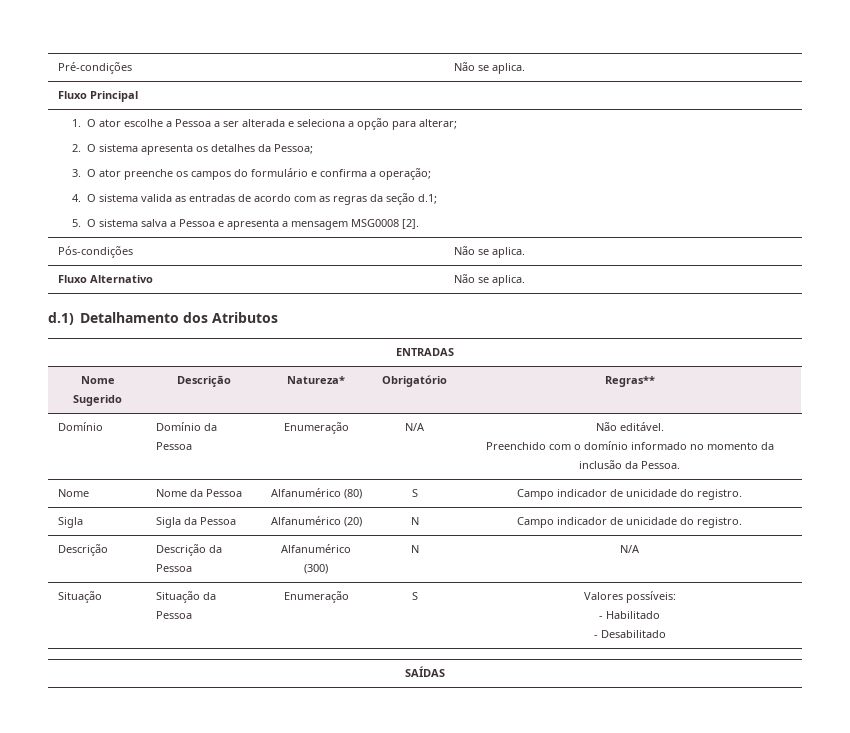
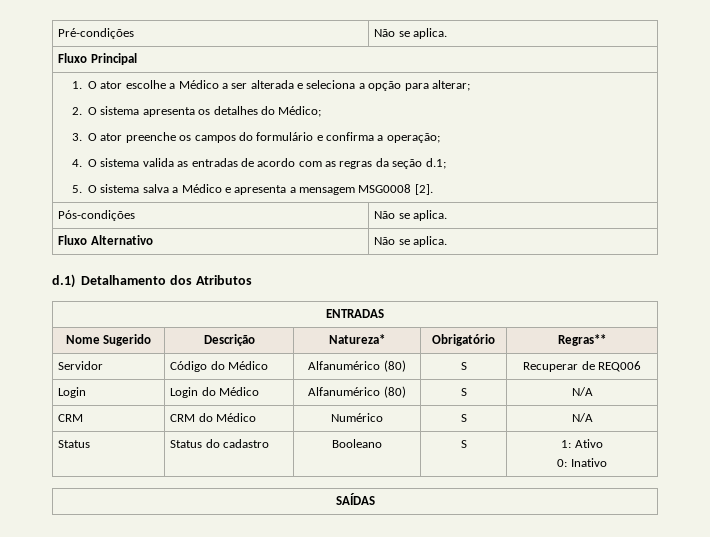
[174,119,211,127] Pessoa -> [178,80,219,89] Médico
[257,144,313,154] da Pessoa; -> [260,106,322,117] do Médico;
[178,219,215,227] Pessoa -> [181,184,222,193] Médico
[57,422,103,431] [155,422,217,431] [155,442,192,450] [283,422,349,434] [405,423,425,431] [595,422,664,431] [485,441,774,450] [579,460,680,469] [57,489,89,497] [155,489,242,497] [270,488,362,499] [411,489,418,497] [517,489,742,500] [57,517,83,528] [155,517,236,528] [270,516,362,527] [410,517,419,525] [517,517,742,528] [57,544,108,556] [155,544,222,556] [155,564,192,572] [281,544,351,553] [304,564,328,574] [410,545,419,553] [620,545,640,553] [57,591,102,603] [155,591,216,603] [155,611,192,619] [283,591,349,603] [411,592,418,600] [583,591,676,603] [599,611,660,619] [593,630,666,638] Domínio | Domínio da Pessoa | Enumeração | N/A | Não editável. // Preenchido com o domínio informado no momento da inclusão da Pessoa. // Nome | Nome da Pessoa | Alfanumérico (80) | S | Campo indicador de unicidade do registro. // Sigla | Sigla da Pessoa | Alfanumérico (20) | N | Campo indicador de unicidade do registro. // Descrição | Descrição da Pessoa | Alfanumérico (300) | N | N/A // Situação | Situação da Pessoa | Enumeração | S | Valores possíveis: // - Habilitado // - Desabilitado -> [58,361,104,370] [170,361,269,372] [308,360,406,372] [460,362,467,370] [523,361,641,372] [58,387,87,398] [170,387,260,398] [308,386,406,398] [460,388,467,396] [571,387,593,396] [58,414,84,422] [170,413,257,422] [331,413,383,422] [460,414,467,422] [571,413,593,422] [58,440,91,448] [170,439,270,448] [332,439,382,448] [460,440,467,448] [561,439,603,448] [557,458,607,467] Servidor | Código do Médico | Alfanumérico (80) | S | Recuperar de REQ006 // Login | Login do Médico | Alfanumérico (80) | S | N/A // CRM | CRM do Médico | Numérico | S | N/A // Status | Status do cadastro | Booleano | S | 1: Ativo // 0: Inativo

